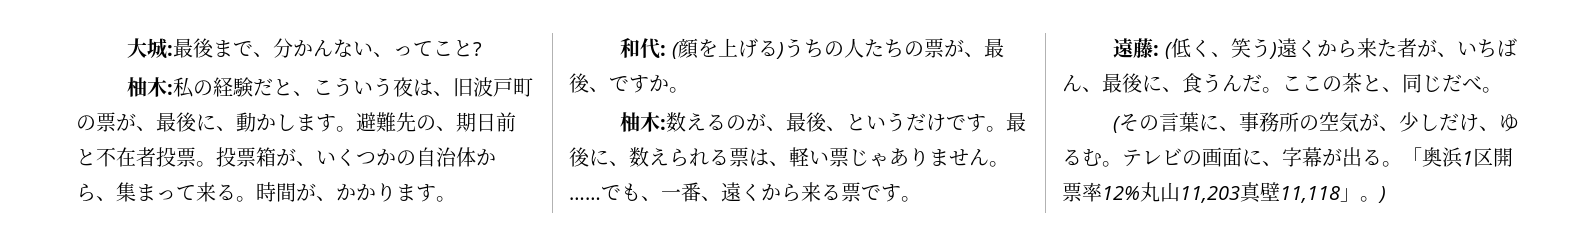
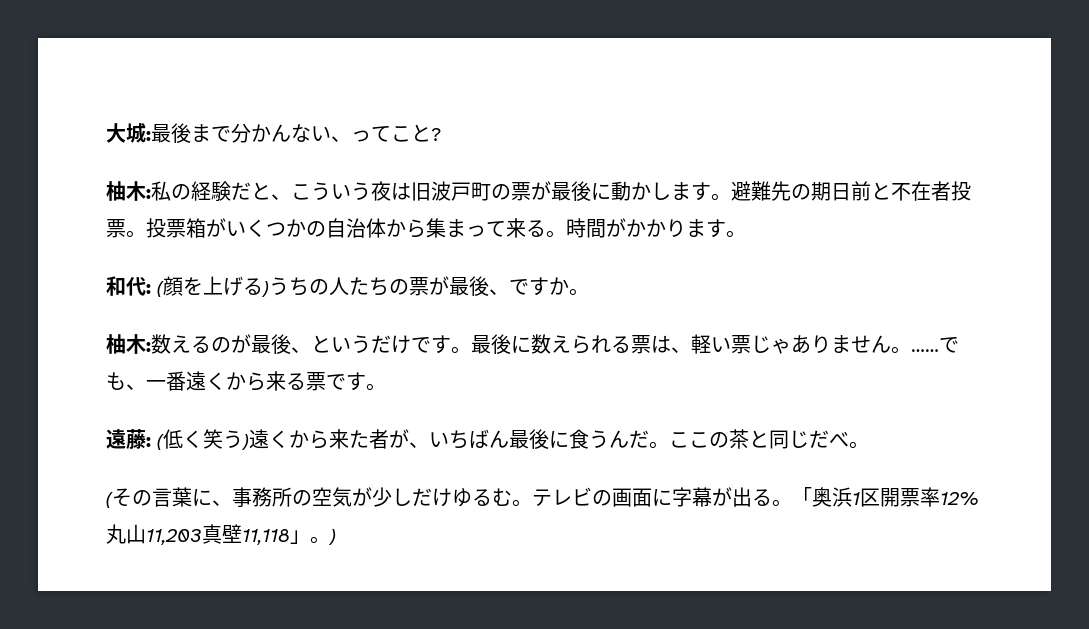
[253,52,274,57] 、 -> (231, 134) none
[433,91,454,96] 、 -> (411, 191) none
[136,112,236,132] 、最後に、 -> [551,181,611,201] 最後に
[436,126,456,131] 、 -> (811, 192) none
[296,161,316,166] 、 -> (226, 227) none
[96,196,116,201] 、 -> (426, 228) none
[316,196,336,201] 、 -> (626, 227) none
[963,52,984,57] 、 -> (449, 285) none
[766,126,787,131] 、 -> (251, 343) none
[609,161,629,166] 、 -> (531, 344) none
[701,196,721,201] 、 -> (186, 381) none
[1210,52,1231,57] 、 -> (203, 439) none
[1082,73,1182,93] 、最後に、 -> [509,429,569,449] 最後に
[1382,87,1402,92] 、 -> (769, 439) none
[1379,126,1400,131] 、 -> (372, 496) none
[1479,126,1500,131] 、 -> (452, 497) none
[1262,161,1282,166] 、 -> (672, 497) none

